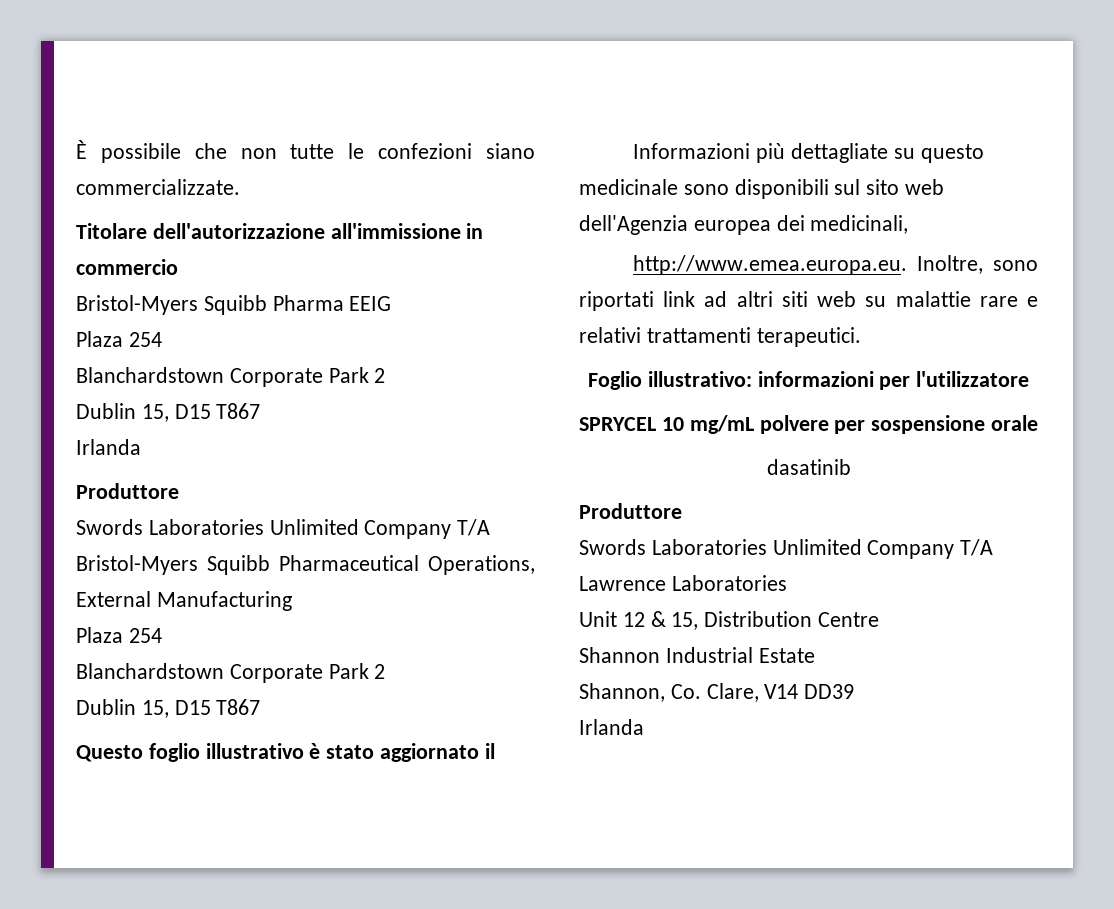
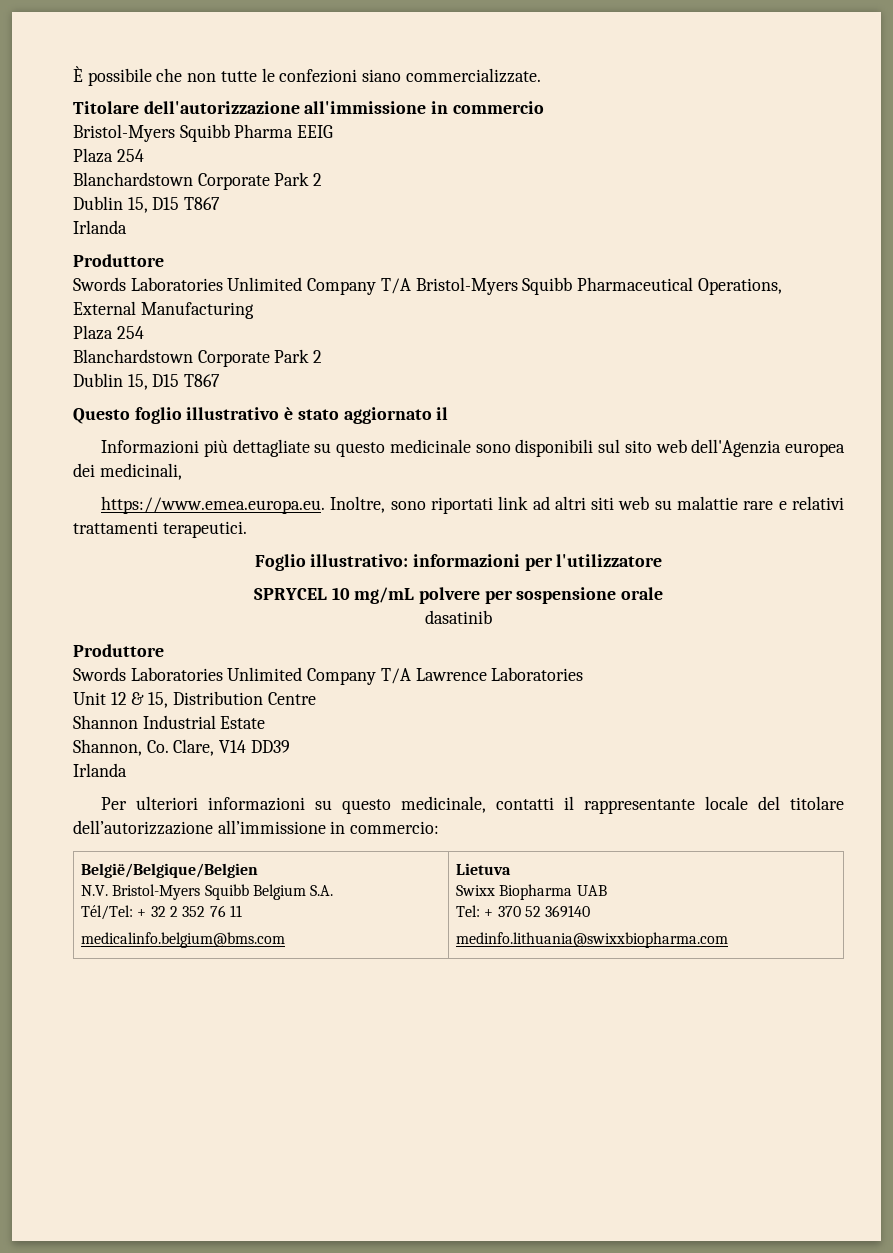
[633,255,908,275] http://www.emea.europa.eu. -> [101,496,326,514] https://www.emea.europa.eu.
(644, 727) none -> [101,796,845,814] [73,820,440,835] [81,863,259,878] [81,884,334,900] [81,905,242,920] [81,932,286,948] [456,863,512,875] [456,884,607,900] [456,905,591,918] [456,932,729,948] // Per ulteriori informazioni su questo medicinale, contatti il rappresentante locale del titolare dell’autorizzazione all’immissione in commercio: // België/Belgique/Belgien // N.V. Bristol-Myers Squibb Belgium S.A. // Tél/Tel: + 32 2 352 76 11 // medicalinfo.belgium@bms.com | Lietuva // Swixx Biopharma UAB // Tel: + 370 52 369140 // medinfo.lithuania@swixxbiopharma.com

